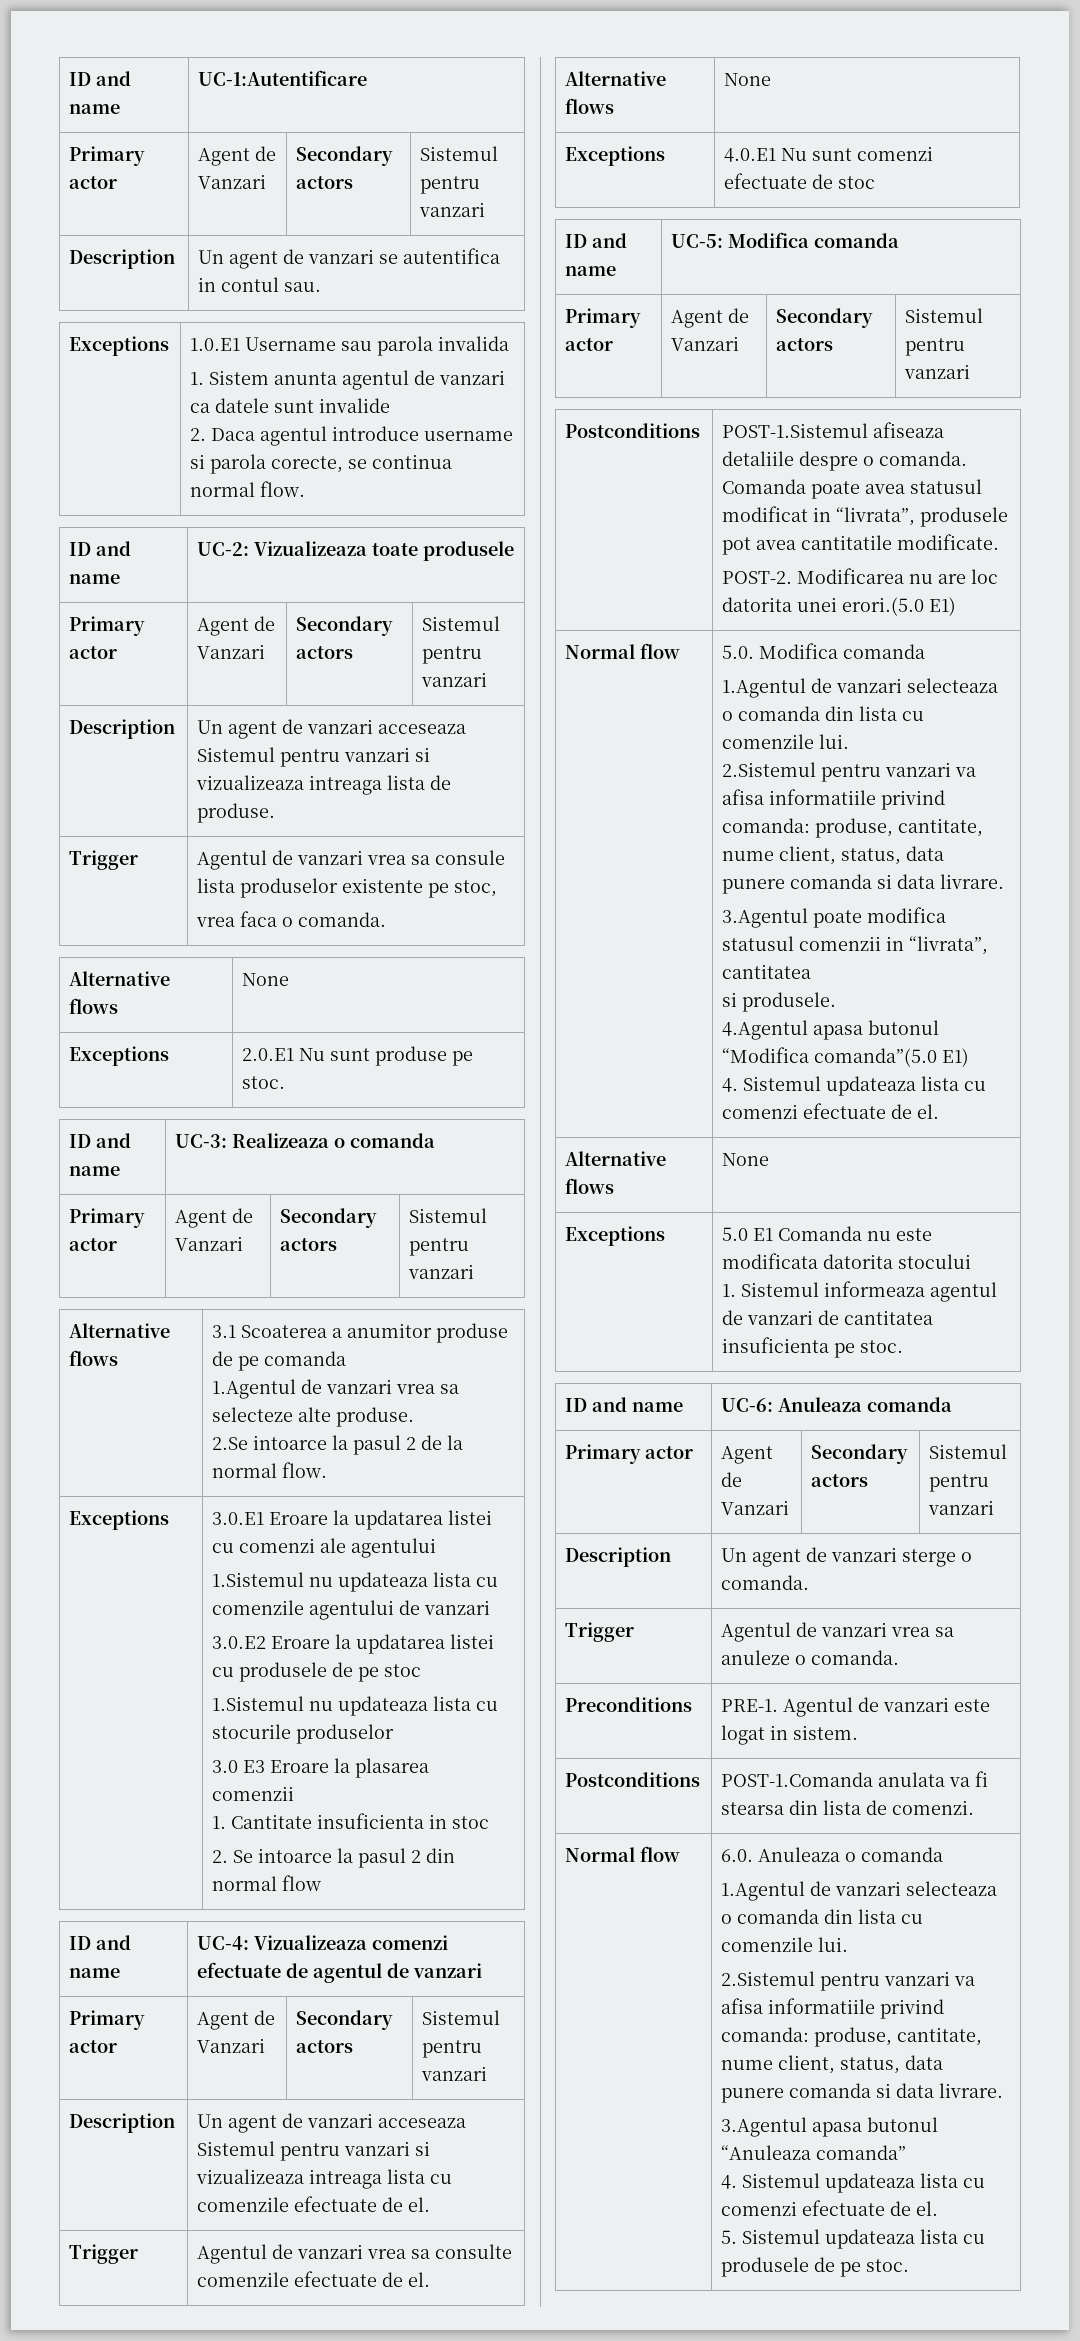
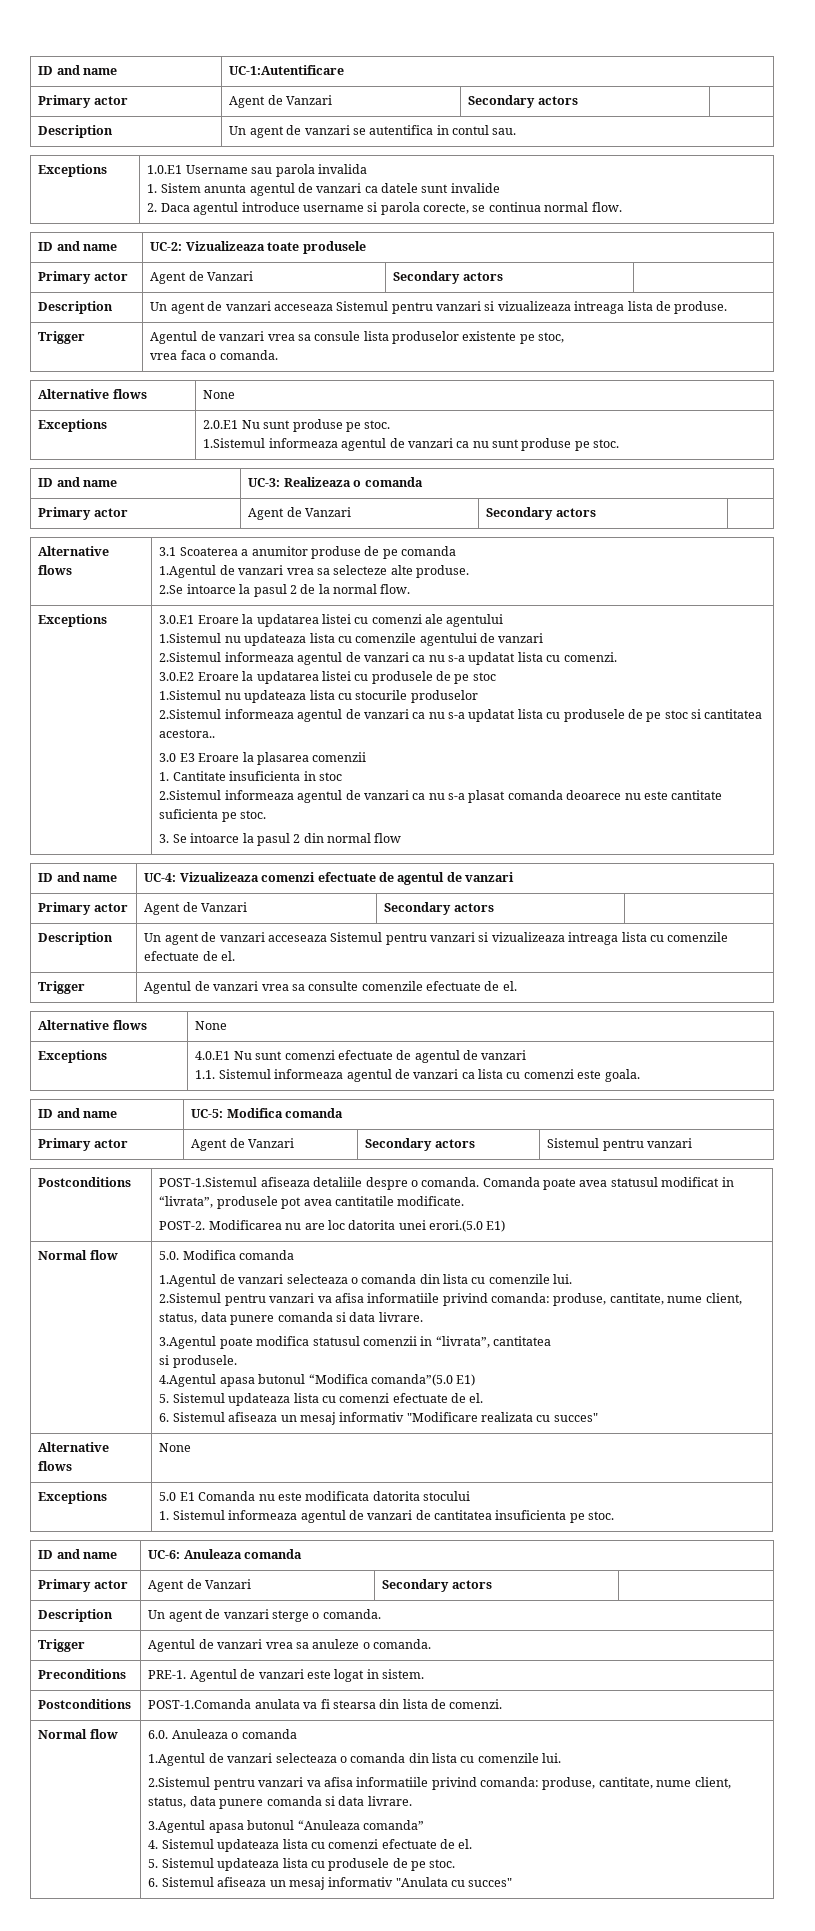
[420,146,499,161] [420,176,481,194] [419,202,486,217] Sistemul pentru vanzari -> (578, 100) none
[422,616,501,631] [422,646,483,664] [421,672,488,687] Sistemul pentru vanzari -> (503, 276) none
(286, 1082) none -> [203,438,620,451] // 1.Sistemul informeaza agentul de vanzari ca nu sunt produse pe stoc.
[409,1208,488,1223] [409,1238,470,1256] [408,1264,475,1279] Sistemul pentru vanzari -> (596, 512) none
(491, 1607) none -> [159,652,617,665] // 2.Sistemul informeaza agentul de vanzari ca nu s-a updatat lista cu comenzi.
(395, 1734) none -> [159,709,763,722] [159,729,216,738] // 2.Sistemul informeaza agentul de vanzari ca nu s-a updatat lista cu produsele de pe stoc si cantitatea acestora..
[212,1850,229,1863] 2. -> [159,790,723,803] [159,809,267,822] [159,834,170,843] 2.Sistemul informeaza agentul de vanzari ca nu s-a plasat comanda deoarece nu este cantitate suficienta pe stoc. // 3.
[422,2010,501,2025] [422,2040,483,2058] [421,2066,488,2081] Sistemul pentru vanzari -> (494, 907) none
[838,176,876,189] stoc -> [414,1050,527,1063] [195,1069,640,1082] agentul de vanzari // 1.1. Sistemul informeaza agentul de vanzari ca lista cu comenzi este goala.
[722,1076,987,1096] [722,1103,940,1119] 4. Sistemul updateaza lista cu comenzi efectuate de el. -> [159,1393,484,1406] [159,1412,598,1425] 5. Sistemul updateaza lista cu comenzi efectuate de el. // 6. Sistemul afiseaza un mesaj informativ "Modificare realizata cu succes"
[929,1444,1008,1459] [929,1474,990,1492] [928,1500,995,1515] Sistemul pentru vanzari -> (492, 1584) none
(910, 2265) none -> [148,1877,513,1890] // 6. Sistemul afiseaza un mesaj informativ "Anulata cu succes"

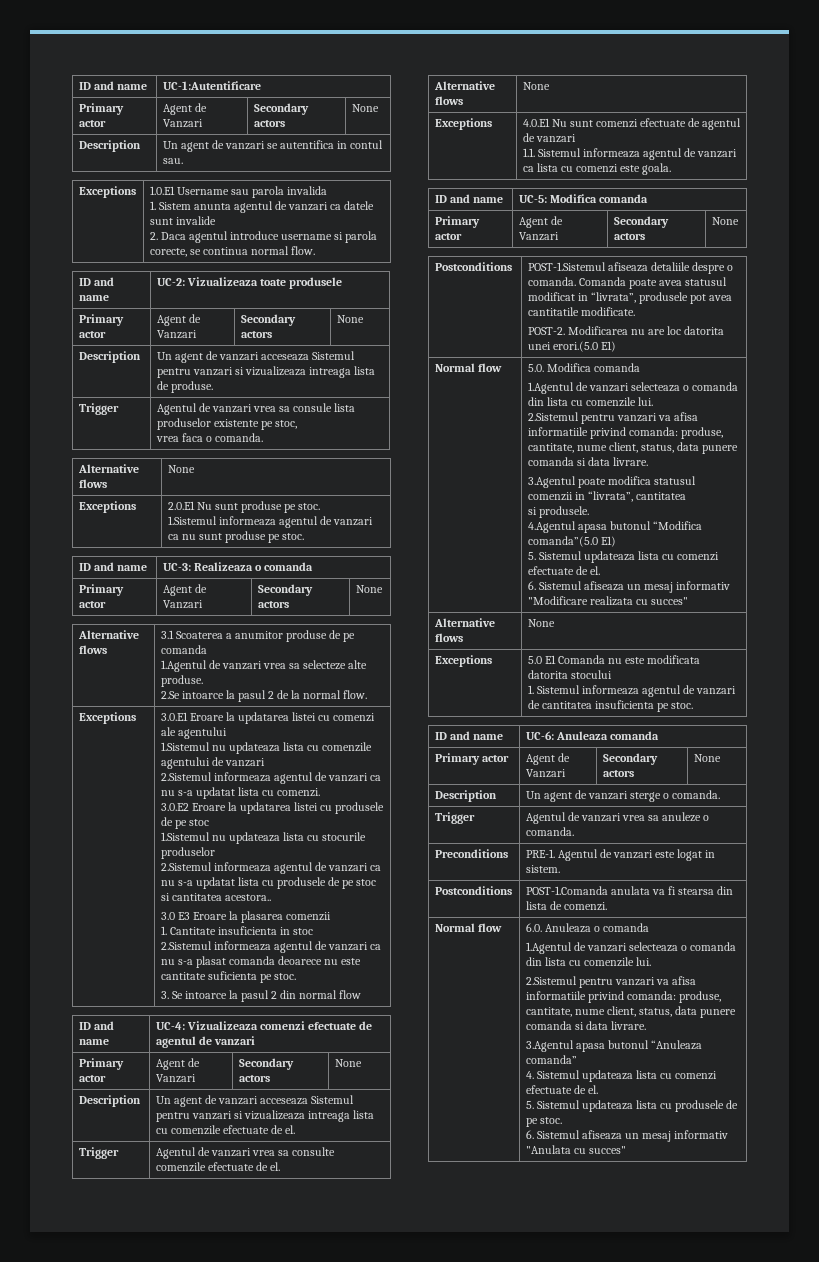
(578, 100) | -> [351,104,379,112] | None
(503, 276) | -> [336,315,364,323] | None
(596, 512) | -> [355,585,383,593] | None
(494, 907) | -> [334,1059,362,1067] | None
[547,1138,693,1151] | Sistemul pentru vanzari -> [711,217,739,225] | None
(492, 1584) | -> [693,754,721,762] | None

